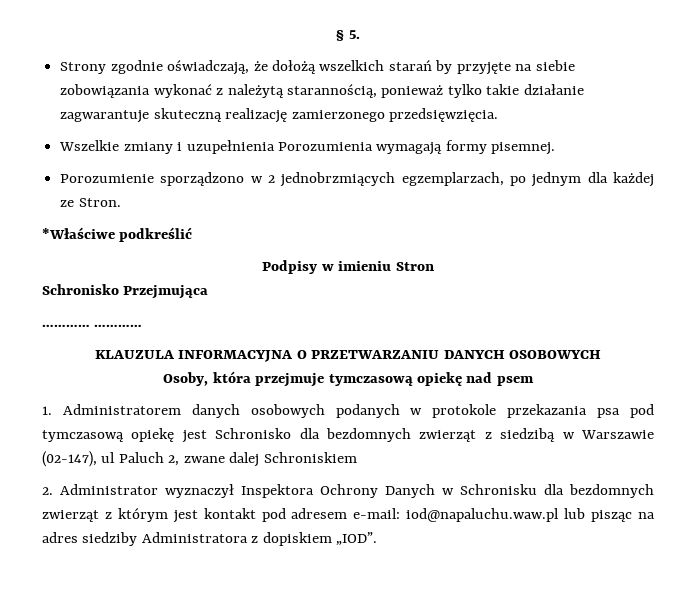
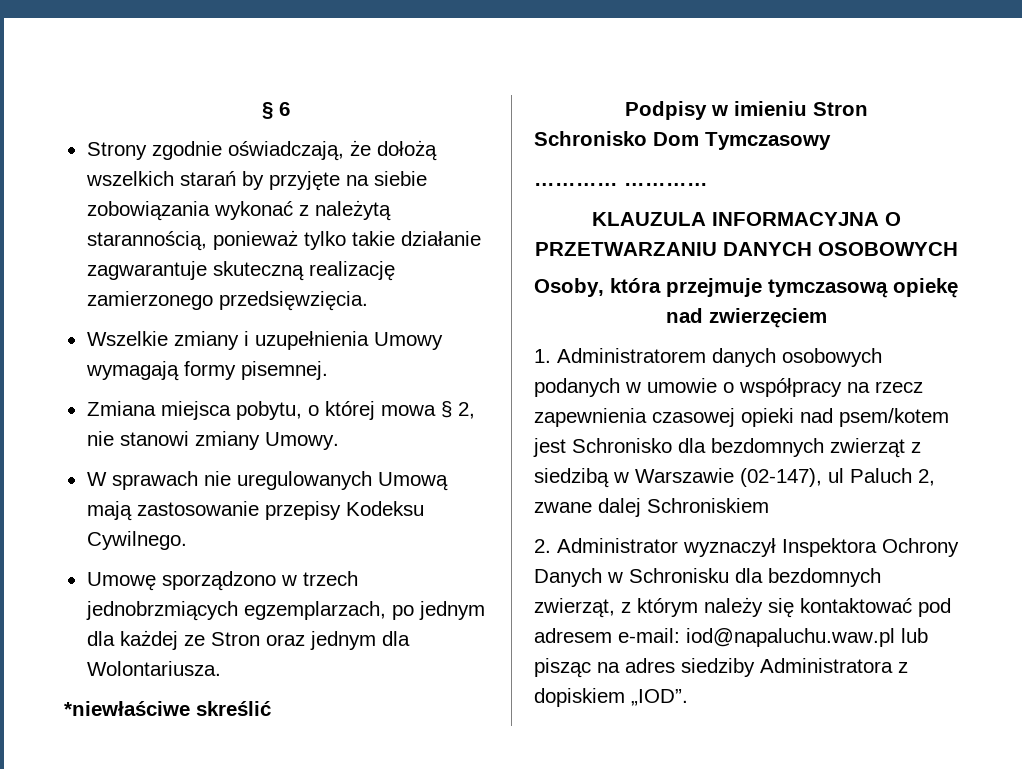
[336,30,360,41] § 5. -> [262,102,290,119] § 6
[277,142,373,151] Porozumienia -> [373,332,443,350] Umowy
[60,174,155,183] Porozumienie -> [86,401,475,420] [86,431,339,450] [86,471,448,491] [86,501,424,521] [86,531,187,550] [86,572,156,591] Zmiana miejsca pobytu, o której mowa § 2, nie stanowi zmiany Umowy. // W sprawach nie uregulowanych Umową mają zastosowanie przepisy Kodeksu Cywilnego. // Umowę
[268,175,276,183] 2 -> [302,571,358,586] trzech
[78,198,121,207] [42,227,193,242] Stron. // *Właściwe podkreślić -> [210,631,410,650] [86,661,221,676] [64,701,271,716] Stron oraz jednym dla Wolontariusza. // *niewłaściwe skreślić
[123,285,209,299] Przejmująca -> [653,132,831,150] Dom Tymczasowy
[496,376,534,386] psem -> [708,308,827,328] zwierzęciem
[432,404,655,418] [42,428,175,442] protokole przekazania psa pod tymczasową opiekę -> [647,378,923,397] [534,408,949,427] umowie o współpracy na rzecz zapewnienia czasowej opieki nad psem/kotem
[42,510,99,522] zwierząt -> [534,598,615,618] zwierząt,
[172,508,256,523] jest kontakt -> [704,597,912,618] należy się kontaktować

